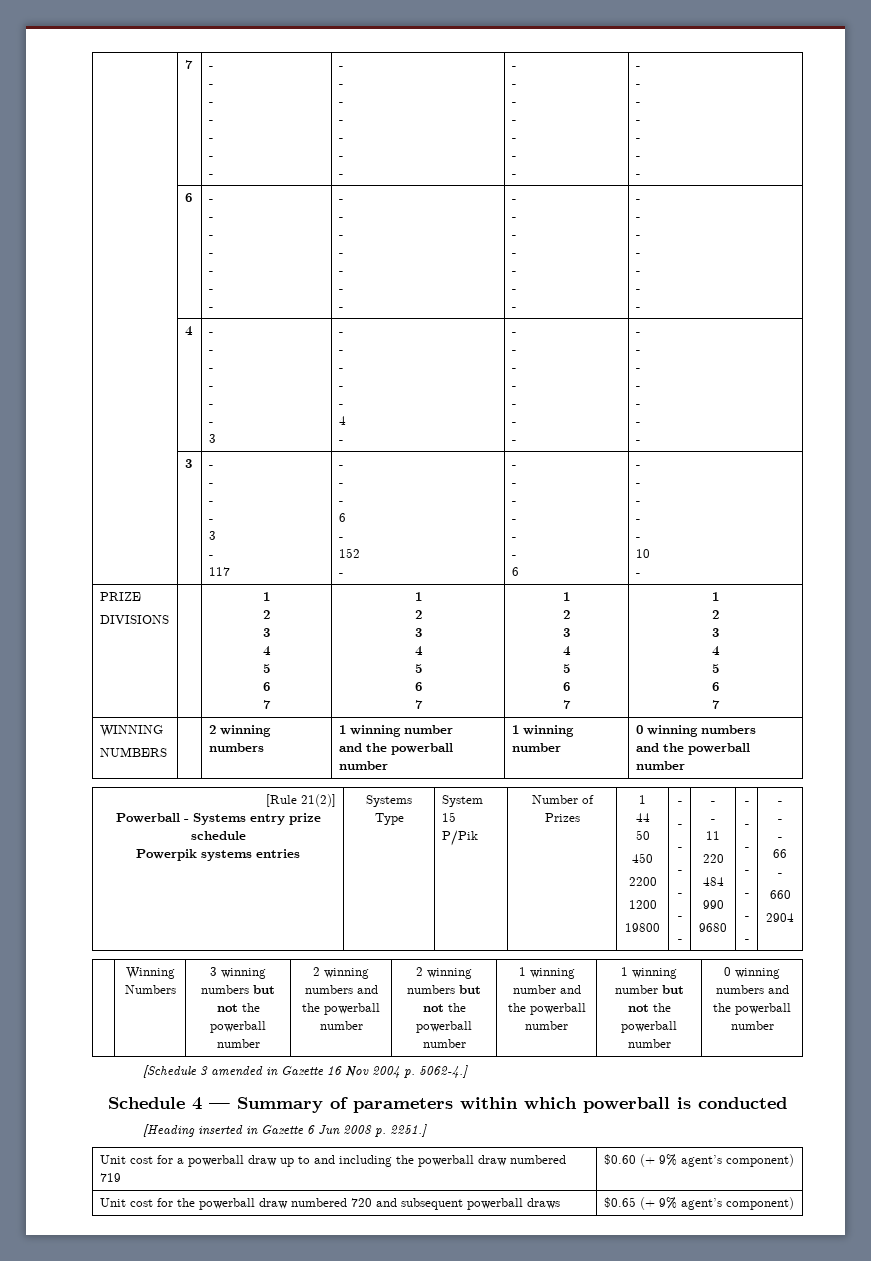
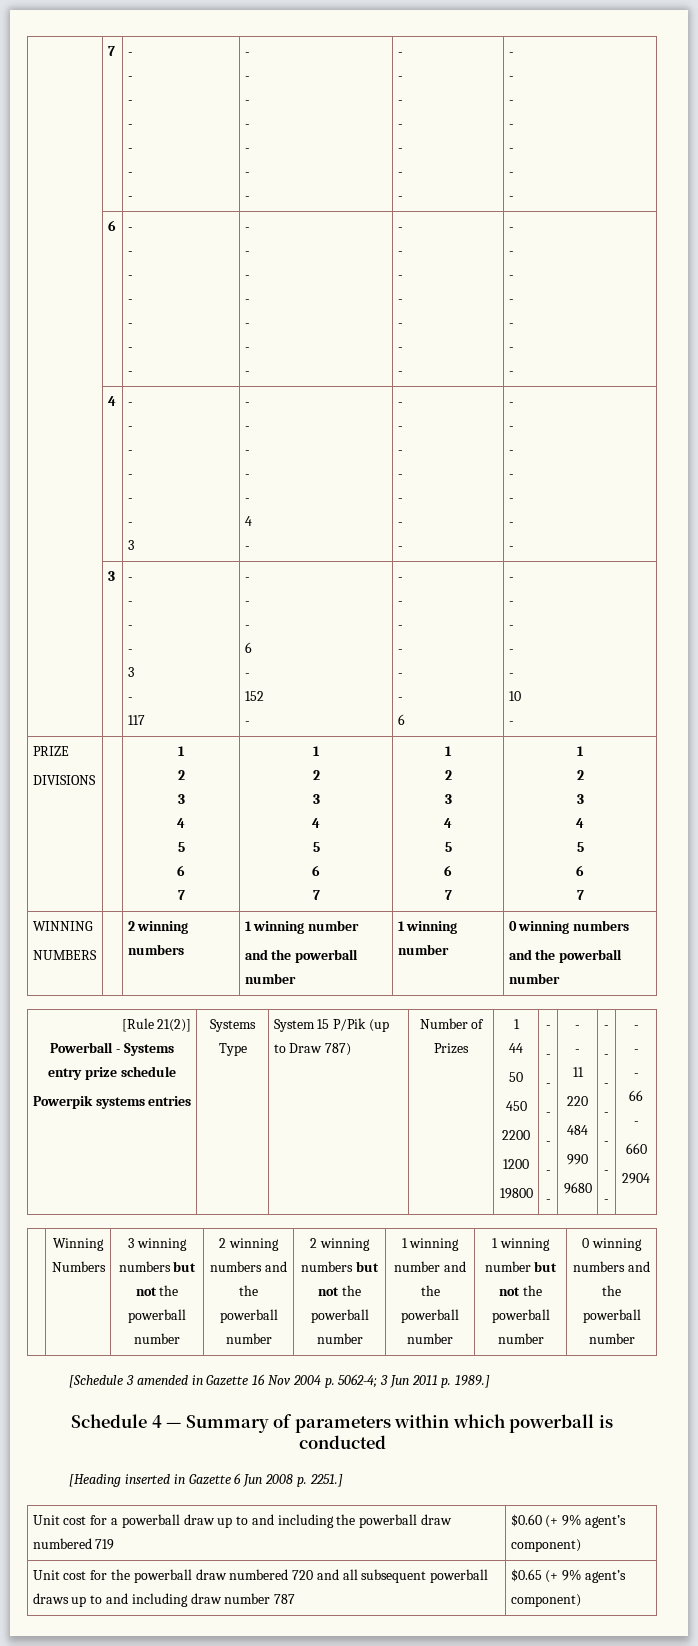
(456, 817) // -> (330, 1024) none
(478, 838) none -> [369,1019,390,1032] [273,1043,352,1056] (up to Draw 787)
[418,1065,468,1078] 5062-4.] -> [338,1374,491,1388] 5062-4; 3 Jun 2011 p. 1989.]
(397, 1202) none -> [342,1569,358,1580] all
(560, 1203) none -> [71,1593,296,1607] up to and including draw number 787

